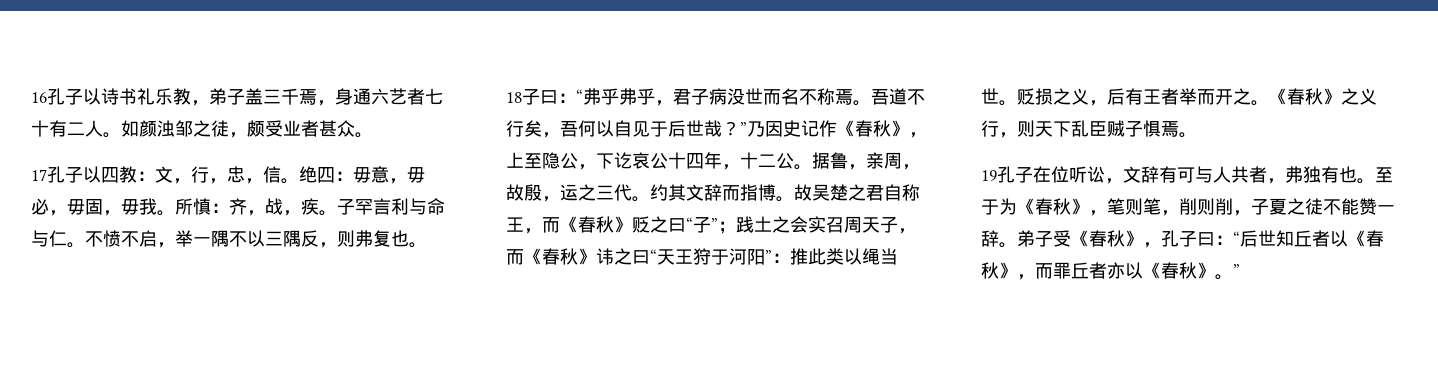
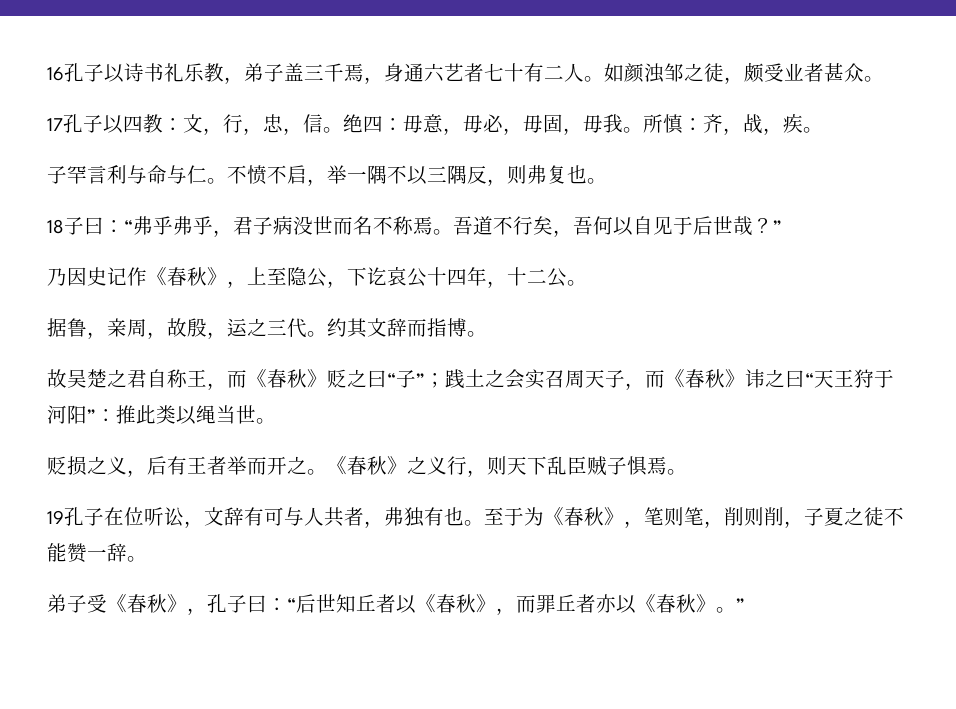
(337, 213) none -> (823, 130) //
(747, 128) none -> (782, 226) //
(812, 167) none -> (587, 283) //
(794, 199) none -> (487, 334) //
(1017, 103) none -> (276, 421) //
(1017, 245) none -> (147, 559) //

